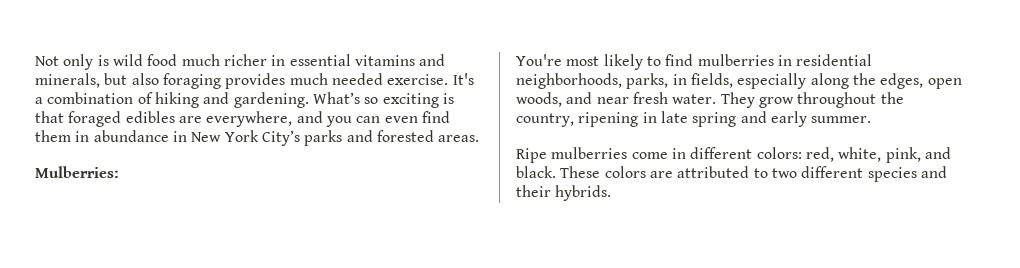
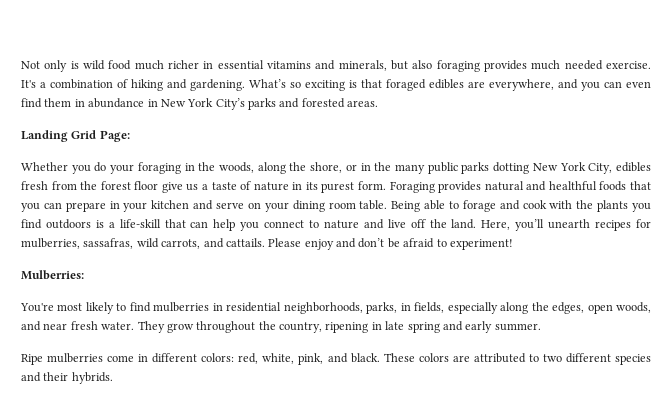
(480, 138) none -> [21,130,130,142] [21,162,651,174] [21,181,651,193] [21,200,652,212] [21,219,652,231] [21,238,513,250] // Landing Grid Page: // Whether you do your foraging in the woods, along the shore, or in the many public parks dotting New York City, edibles fresh from the forest floor give us a taste of nature in its purest form. Foraging provides natural and healthful foods that you can prepare in your kitchen and serve on your dining room table. Being able to forage and cook with the plants you find outdoors is a life-skill that can help you connect to nature and live off the land. Here, you’ll unearth recipes for mulberries, sassafras, wild carrots, and cattails. Please enjoy and don’t be afraid to experiment!

